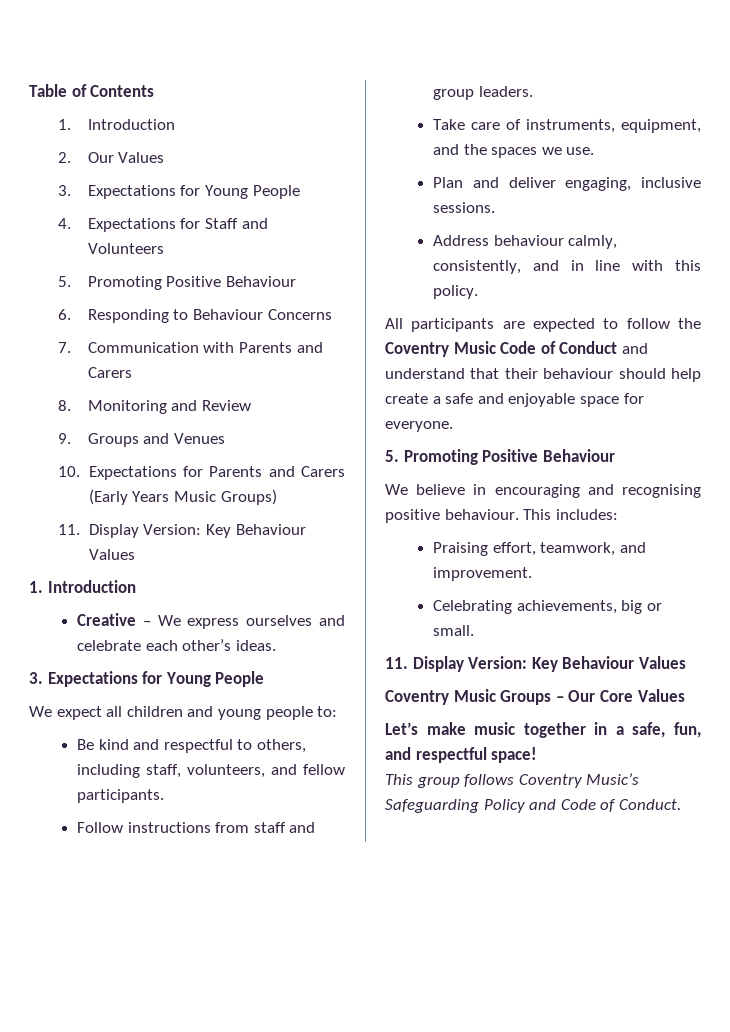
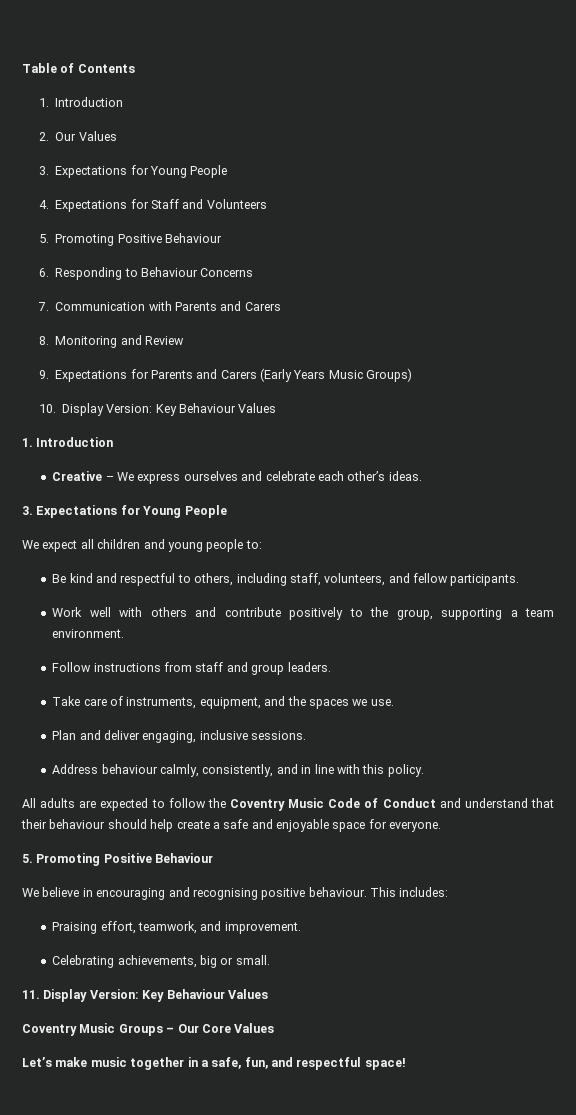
[87,433,225,447] [58,466,81,477] Groups and Venues // 10. -> (49, 374) none
[58,524,81,535] 11. -> [38,404,56,413] 10.
(165, 796) none -> [52,607,554,620] [52,629,125,638] // Work well with others and contribute positively to the group, supporting a team environment.
[411,318,495,332] participants -> [40,798,76,808] adults
[385,773,640,788] [385,799,681,813] // This group follows Coventry Music’s Safeguarding Policy and Code of Conduct. -> (406, 1064) none

